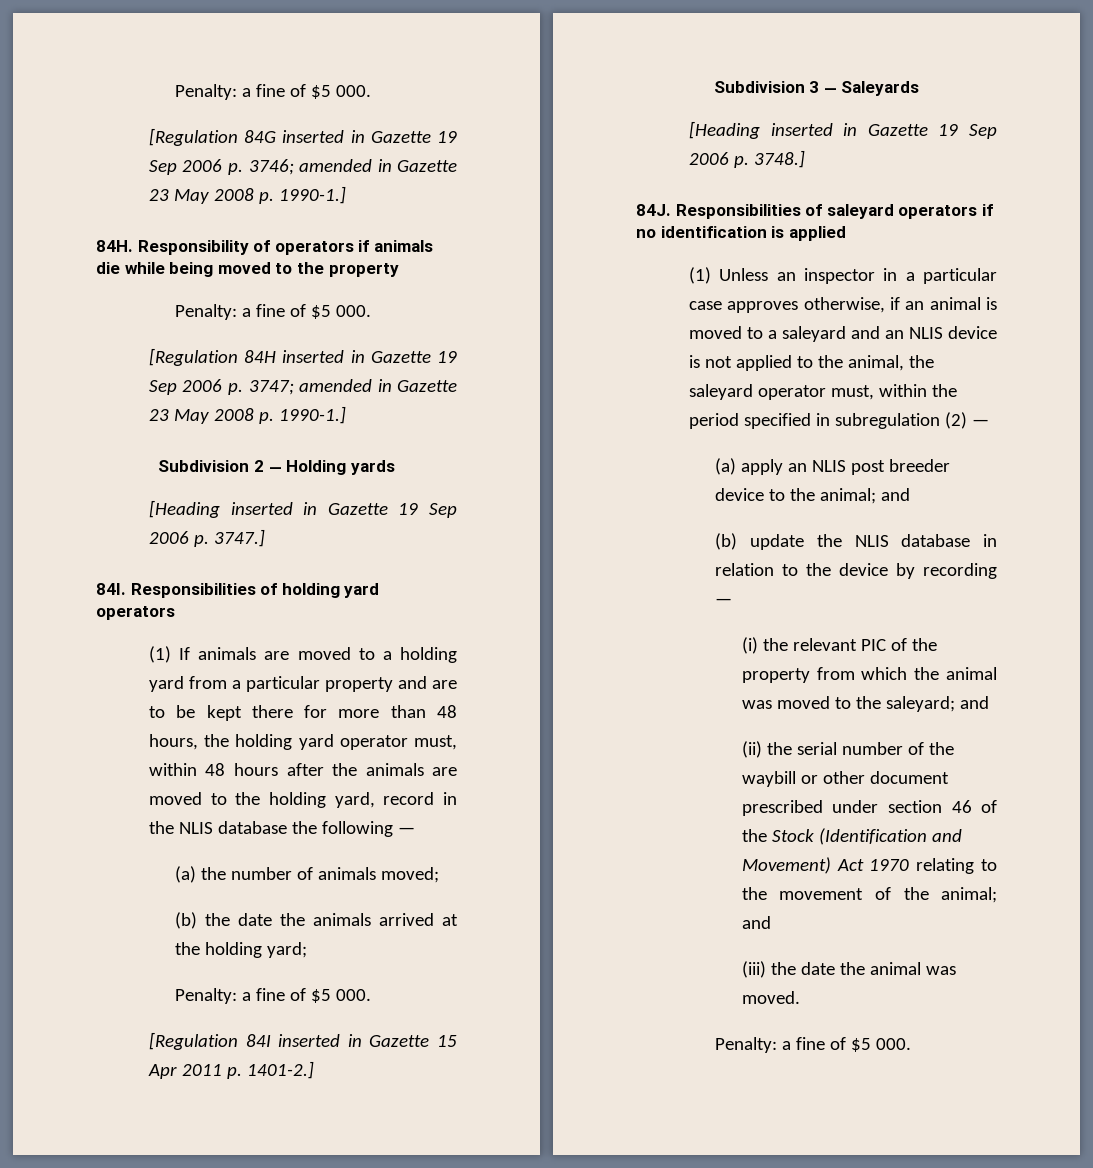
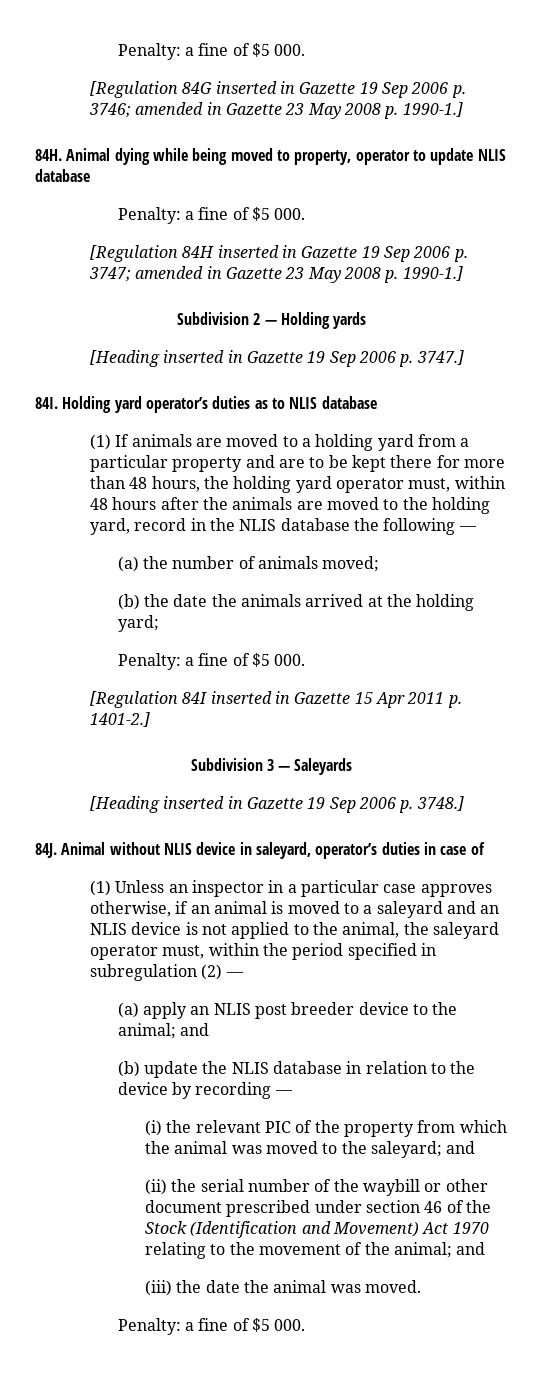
[137,240,433,255] [96,262,399,277] Responsibility of operators if animals die while being moved to the property -> [66,148,506,165] [35,169,90,182] Animal dying while being moved to property, operator to update NLIS database
[130,583,380,598] [96,606,175,620] Responsibilities of holding yard operators -> [62,396,377,413] Holding yard operator’s duties as to NLIS database
[675,204,993,219] [636,226,846,241] Responsibilities of saleyard operators if no identification is applied -> [61,842,485,859] Animal without NLIS device in saleyard, operator’s duties in case of

